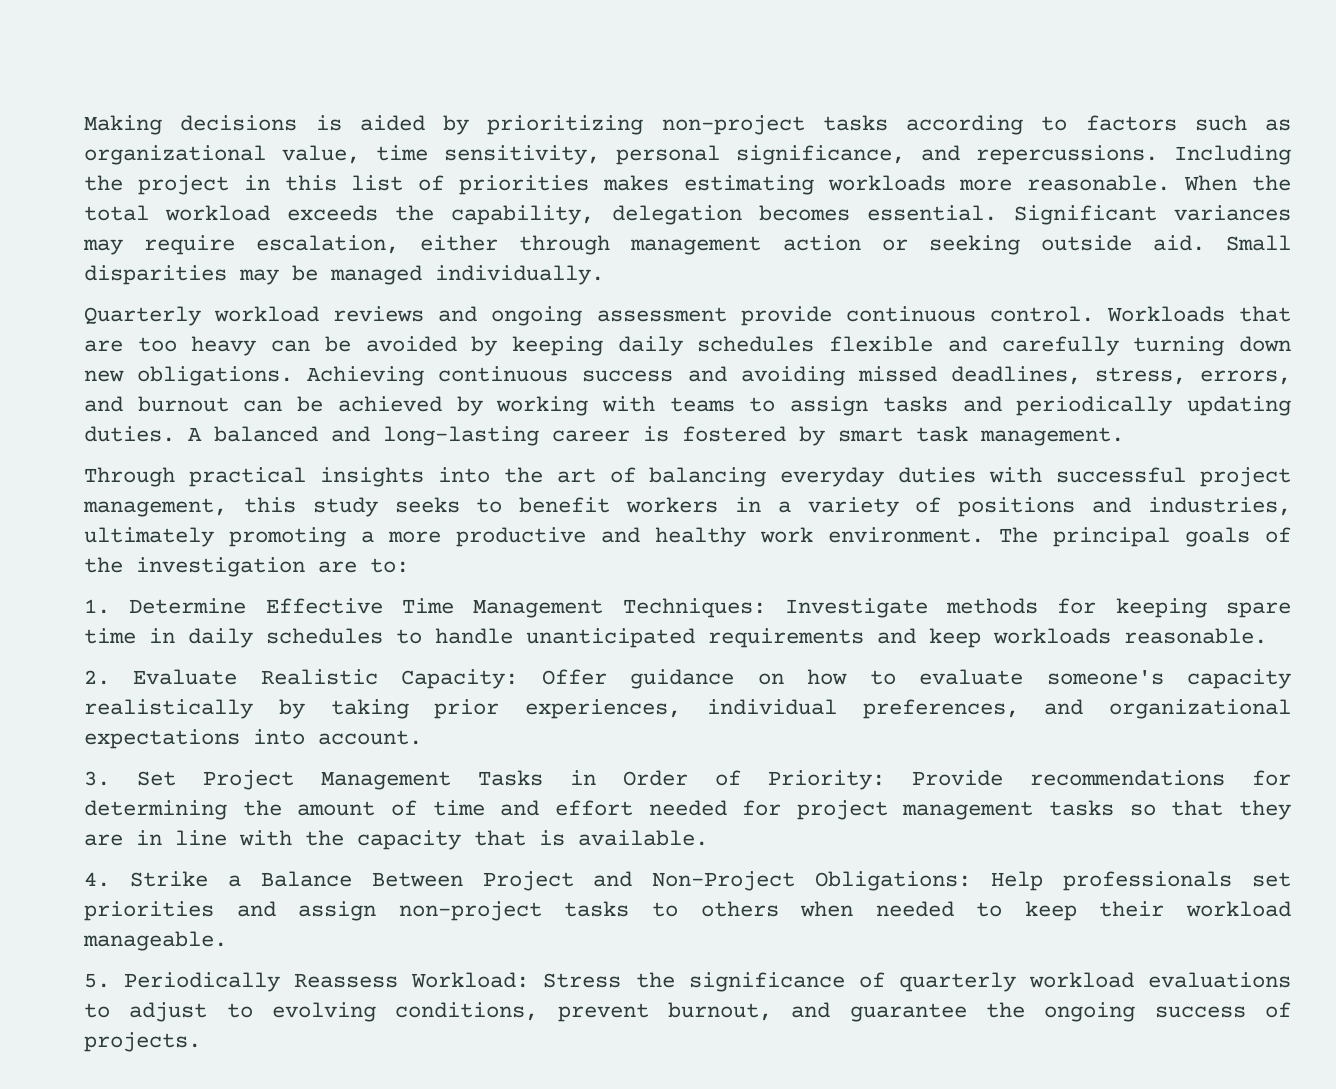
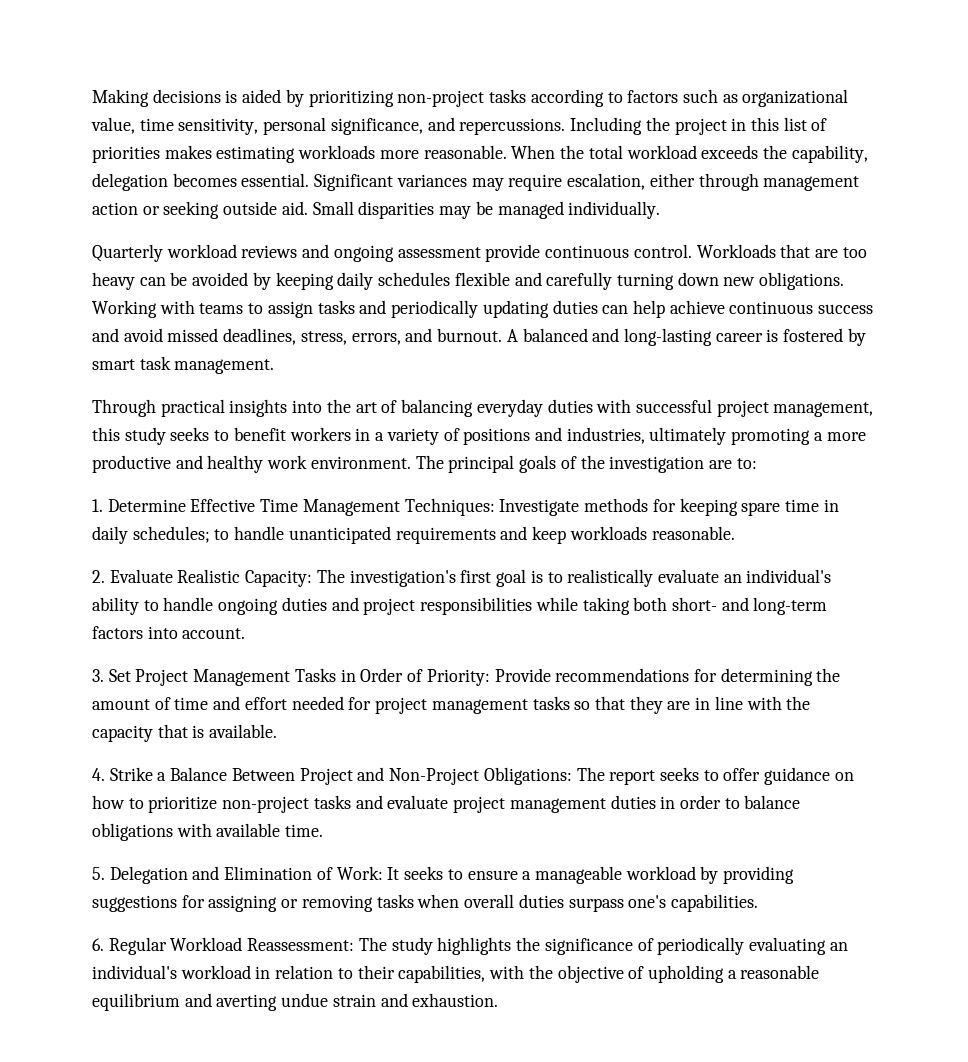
[307,366,1291,386] [84,396,589,416] Achieving continuous success and avoiding missed deadlines, stress, errors, and burnout can be achieved by working -> [92,300,157,318] Working
[84,426,175,442] duties. -> [552,300,874,318] [92,328,503,345] duties can help achieve continuous success and avoid missed deadlines, stress, errors, and burnout.
[266,628,383,644] schedules -> [132,526,210,543] schedules;
[541,669,1292,689] [84,699,1291,719] [84,729,240,749] Offer guidance on how to evaluate someone's capacity realistically by taking prior experiences, individual preferences, and organizational expectations -> [316,569,832,587] [92,597,828,615] [92,626,143,639] The investigation's first goal is to realistically evaluate an individual's ability to handle ongoing duties and project responsibilities while taking both short- and long-term factors
[991,871,1291,891] [84,901,1292,921] [83,931,227,951] [84,972,1291,992] [84,1002,1291,1022] [84,1032,201,1052] Help professionals set priorities and assign non-project tasks to others when needed to keep their workload manageable. // 5. Periodically Reassess Workload: Stress the significance of quarterly workload evaluations to adjust to evolving conditions, prevent burnout, and guarantee the ongoing success of projects. -> [576,767,854,785] [92,795,801,813] [92,823,324,841] [92,866,795,884] [92,894,758,912] [92,937,848,955] [92,965,820,983] [92,993,499,1011] The report seeks to offer guidance on how to prioritize non-project tasks and evaluate project management duties in order to balance obligations with available time. // 5. Delegation and Elimination of Work: It seeks to ensure a manageable workload by providing suggestions for assigning or removing tasks when overall duties surpass one's capabilities. // 6. Regular Workload Reassessment: The study highlights the significance of periodically evaluating an individual's workload in relation to their capabilities, with the objective of upholding a reasonable equilibrium and averting undue strain and exhaustion.

